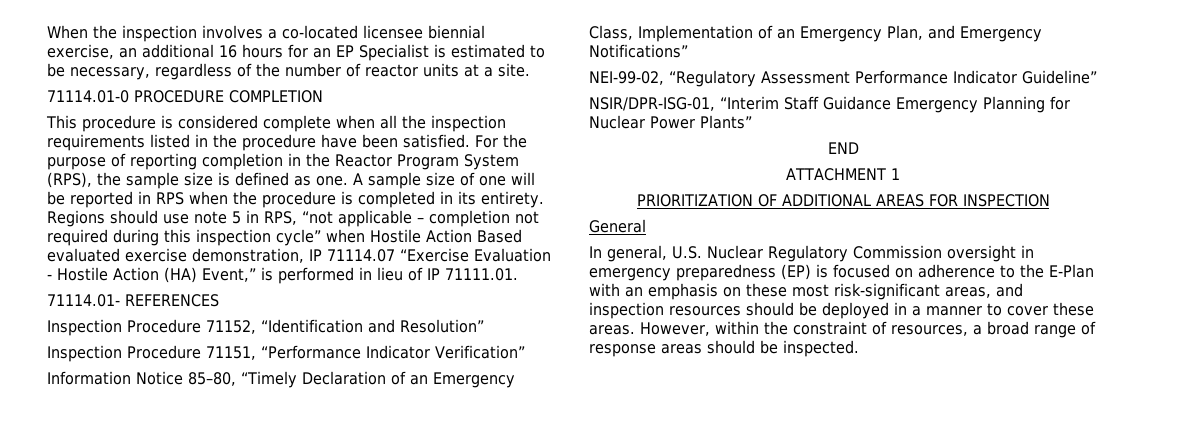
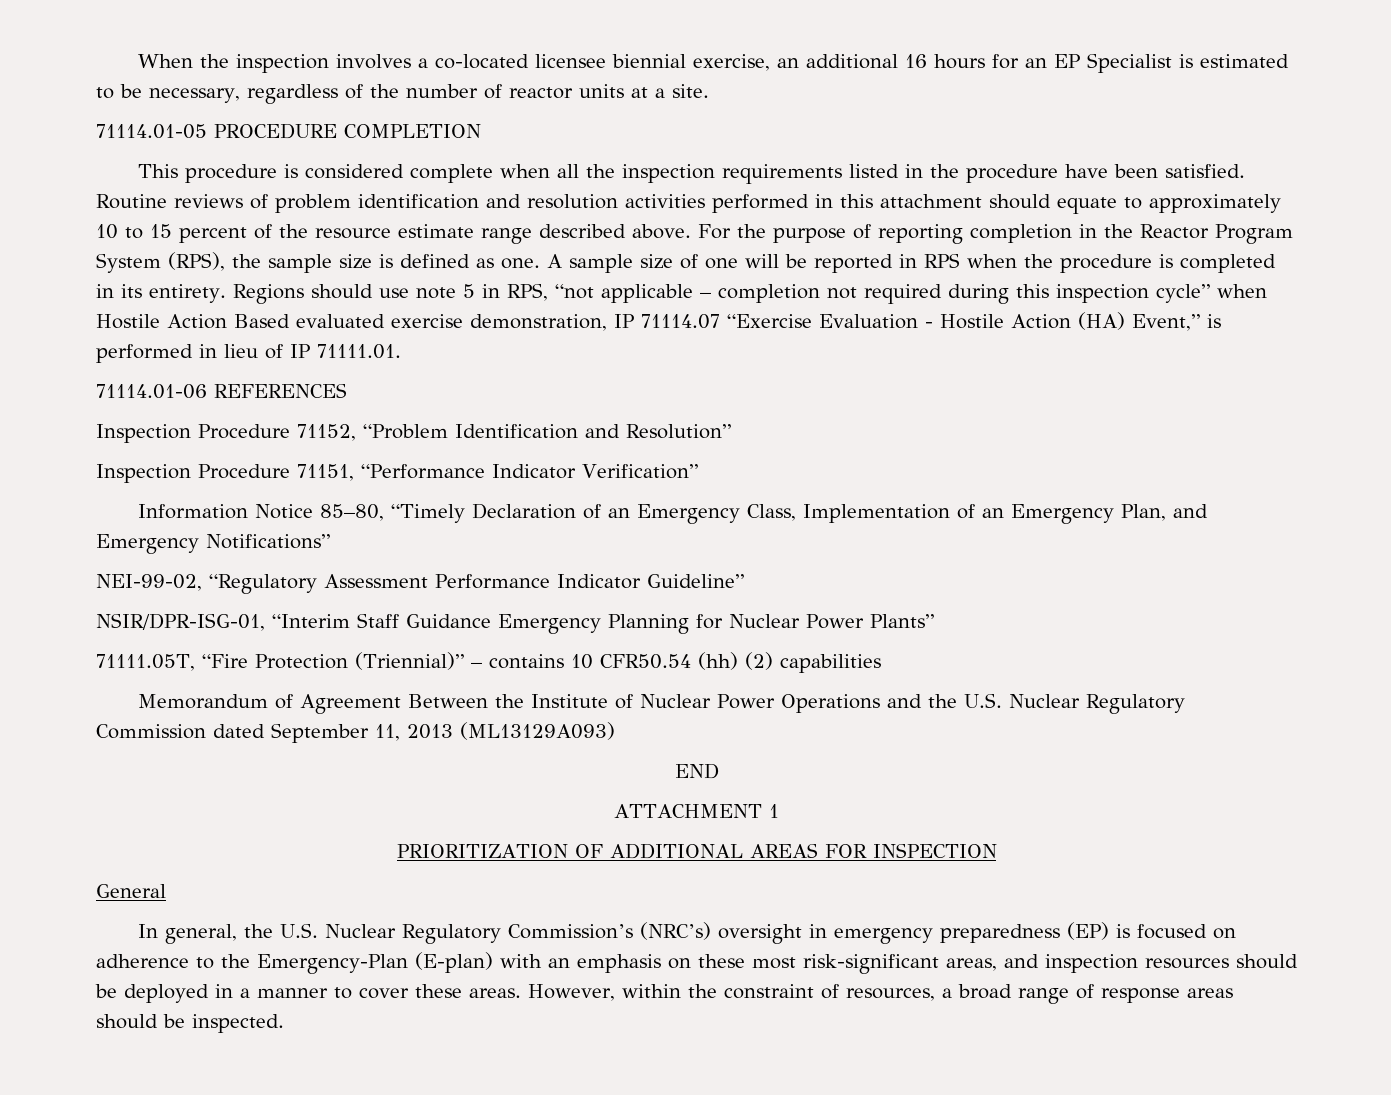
[47,90,129,103] 71114.01-0 -> [96,124,207,139] 71114.01-05
(470, 141) none -> [96,194,1281,214] [96,224,691,244] Routine reviews of problem identification and resolution activities performed in this attachment should equate to approximately 10 to 15 percent of the resource estimate range described above.
[47,294,120,307] 71114.01- -> [96,384,207,399] 71114.01-06
[261,319,363,333] “Identification -> [363,424,578,439] “Problem Identification
(752, 122) none -> [96,652,881,673] [137,693,1185,714] [96,722,615,743] // 71111.05T, “Fire Protection (Triennial)” – contains 10 CFR50.54 (hh) (2) capabilities // Memorandum of Agreement Between the Institute of Nuclear Power Operations and the U.S. Nuclear Regulatory Commission dated September 11, 2013 (ML13129A093)
[672,245,942,262] U.S. Nuclear Regulatory Commission -> [243,922,711,944] the U.S. Nuclear Regulatory Commission’s (NRC’s)
[1049,264,1094,278] E-Plan -> [257,952,493,974] Emergency-Plan (E-plan)

